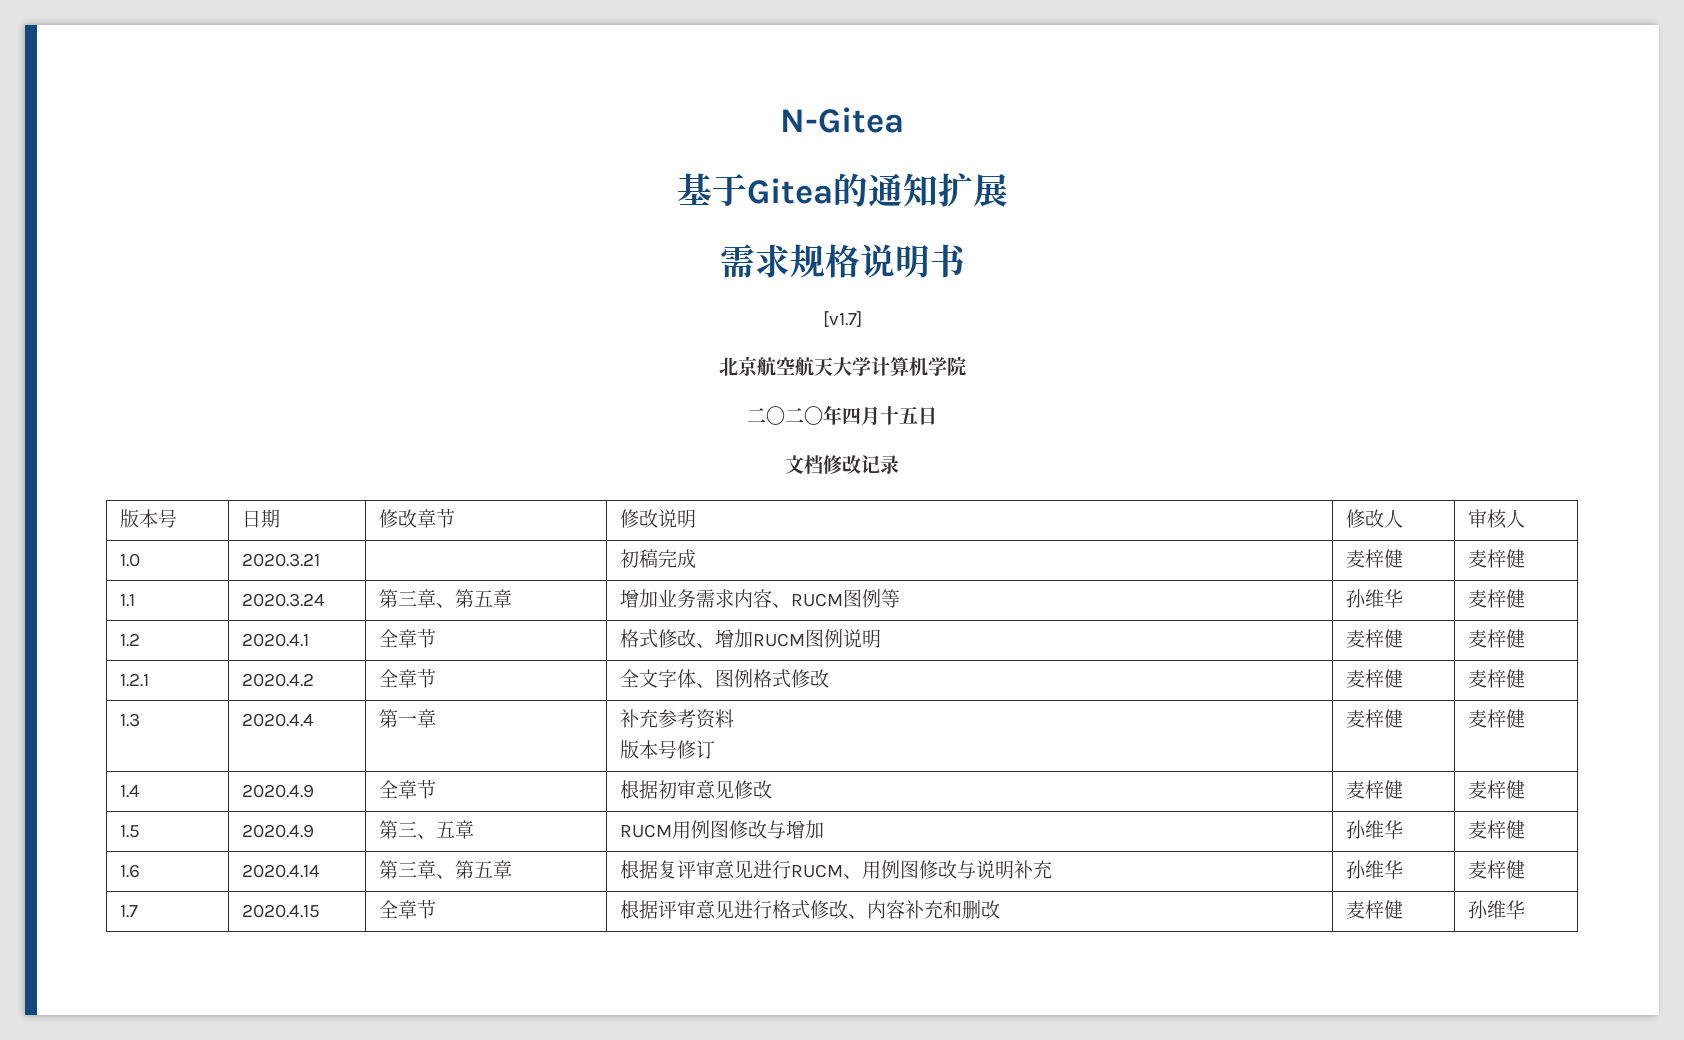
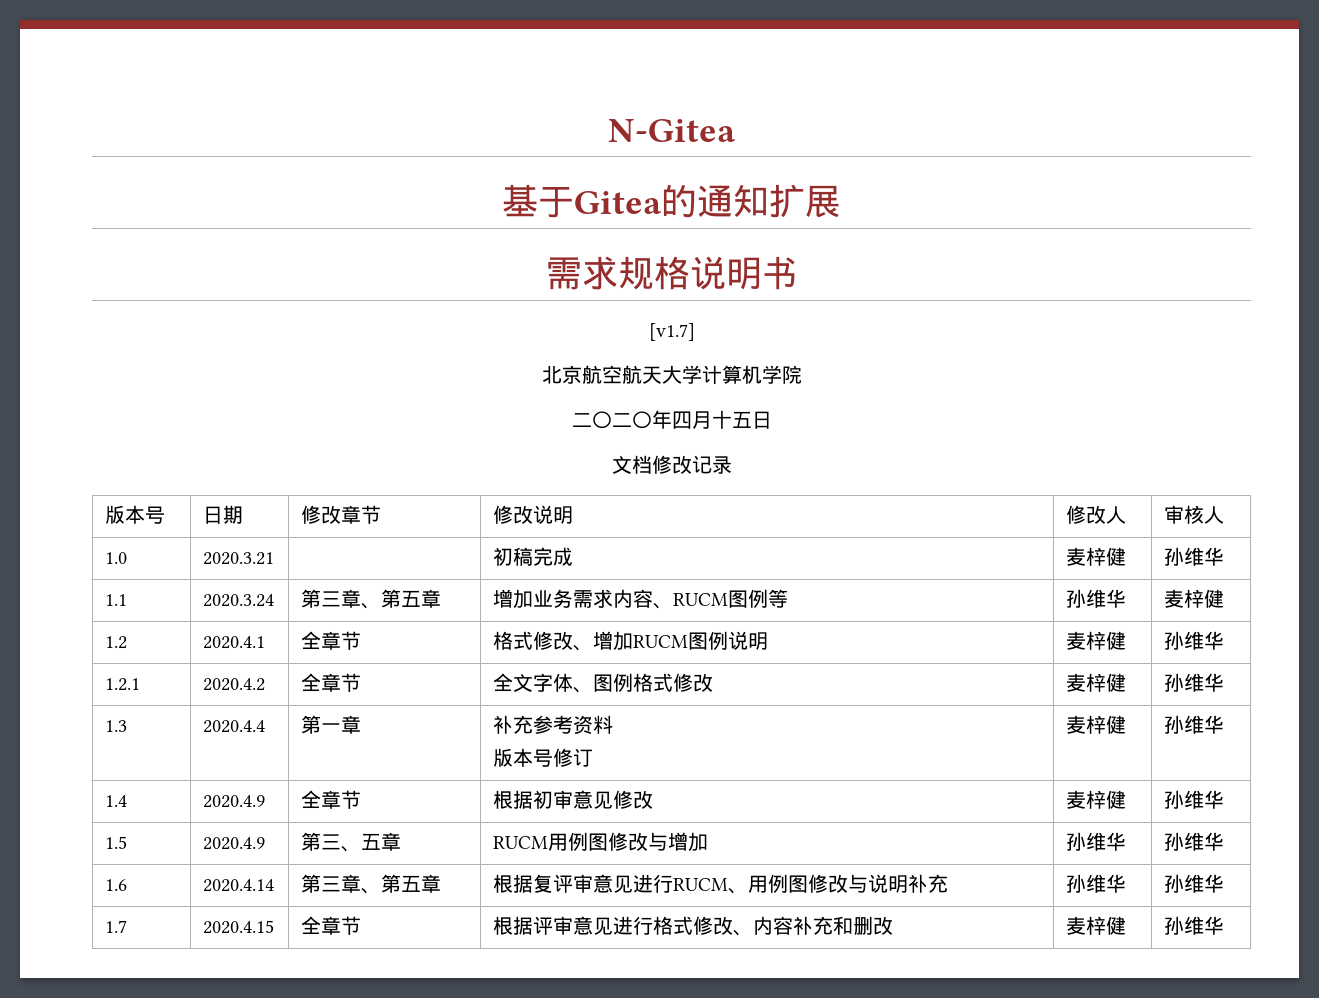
[1467,549,1525,568] 麦梓健 -> [1163,547,1224,566] 孙维华
[1467,629,1525,648] 麦梓健 -> [1163,631,1224,650] 孙维华
[1467,669,1525,688] 麦梓健 -> [1163,673,1224,692] 孙维华
[1467,709,1525,728] 麦梓健 -> [1163,715,1224,734] 孙维华
[1467,780,1525,799] 麦梓健 -> [1163,790,1224,809] 孙维华
[1467,820,1525,839] 麦梓健 -> [1163,832,1224,851] 孙维华
[1467,860,1525,879] 麦梓健 -> [1163,874,1224,893] 孙维华

